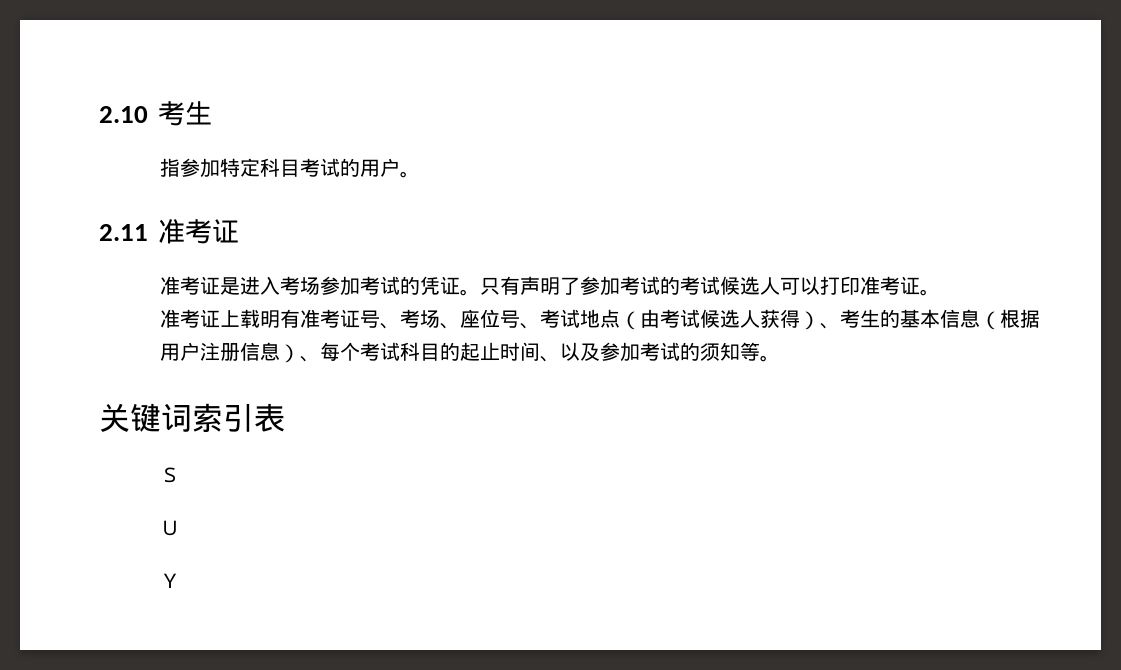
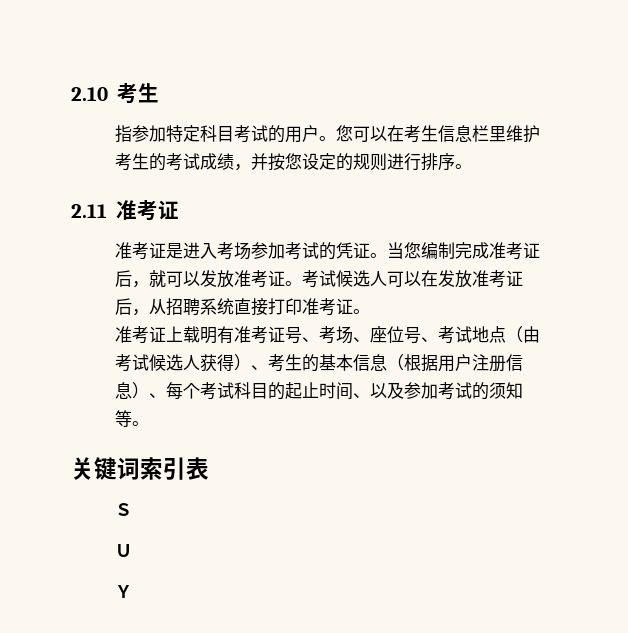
(421, 174) none -> [336,125,541,143] [115,153,473,171] 您可以在考生信息栏里维护考生的考试成绩，并按您设定的规则进行排序。
[480,276,821,296] 只有声明了参加考试的考试候选人可以 -> [387,242,541,260] [115,270,524,288] [115,298,269,316] 当您编制完成准考证后，就可以发放准考证。考试候选人可以在发放准考证后，从招聘系统直接

